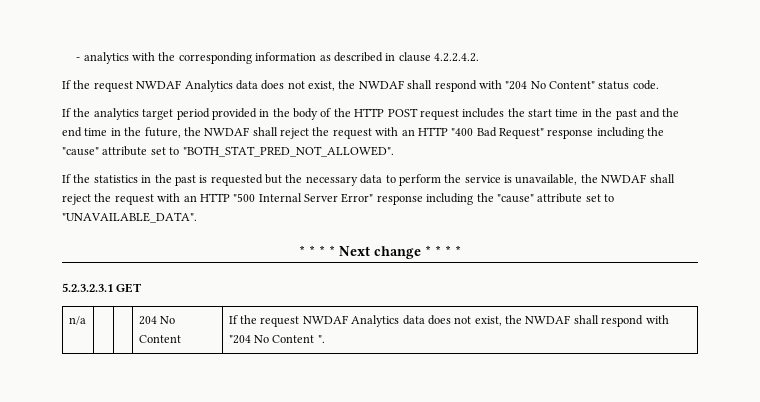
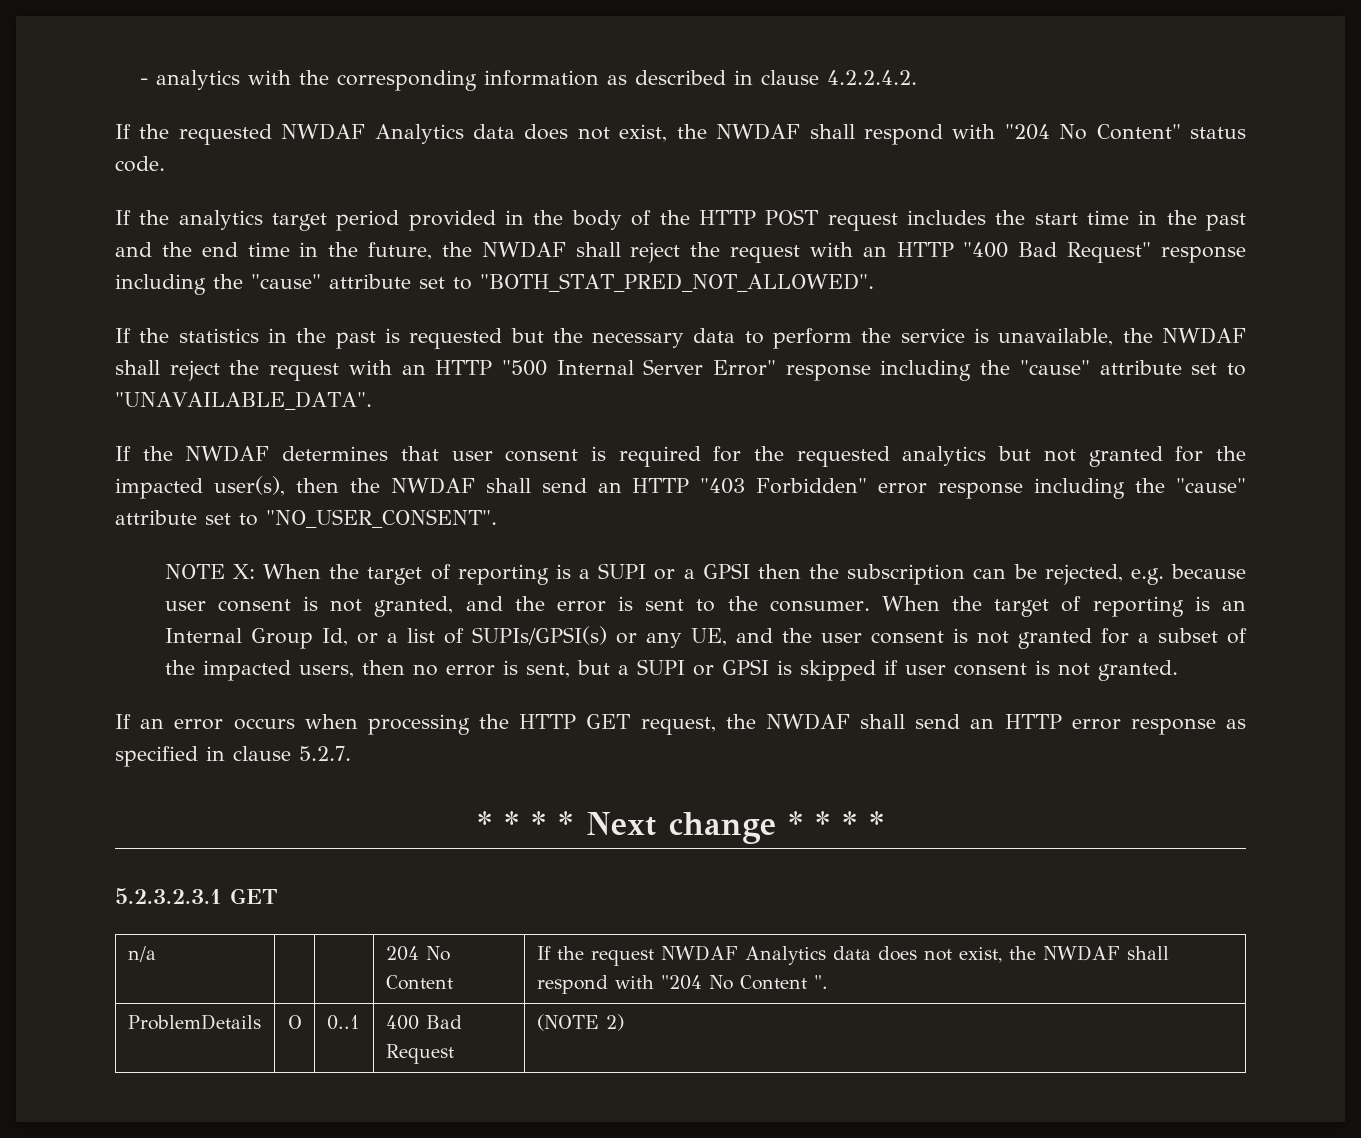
[93,81,133,92] request -> [178,124,272,145] requested
(197, 217) none -> [115,445,1247,467] [115,476,1246,499] [115,509,497,528] [164,563,1247,585] [164,596,1246,617] [164,626,1248,649] [164,659,1178,681] [115,713,1246,735] [115,746,351,767] // If the NWDAF determines that user consent is required for the requested analytics but not granted for the impacted user(s), then the NWDAF shall send an HTTP "403 Forbidden" error response including the "cause" attribute set to "NO_USER_CONSENT". // NOTE X: When the target of reporting is a SUPI or a GPSI then the subscription can be rejected, e.g. because user consent is not granted, and the error is sent to the consumer. When the target of reporting is an Internal Group Id, or a list of SUPIs/GPSI(s) or any UE, and the user consent is not granted for a subset of the impacted users, then no error is sent, but a SUPI or GPSI is skipped if user consent is not granted. // If an error occurs when processing the HTTP GET request, the NWDAF shall send an HTTP error response as specified in clause 5.2.7.
(325, 339) none -> [127,1014,261,1030] [287,1015,302,1029] [326,1015,359,1030] [385,1015,462,1030] [385,1044,454,1064] [536,1014,624,1031] // ProblemDetails | O | 0..1 | 400 Bad Request | (NOTE 2)

